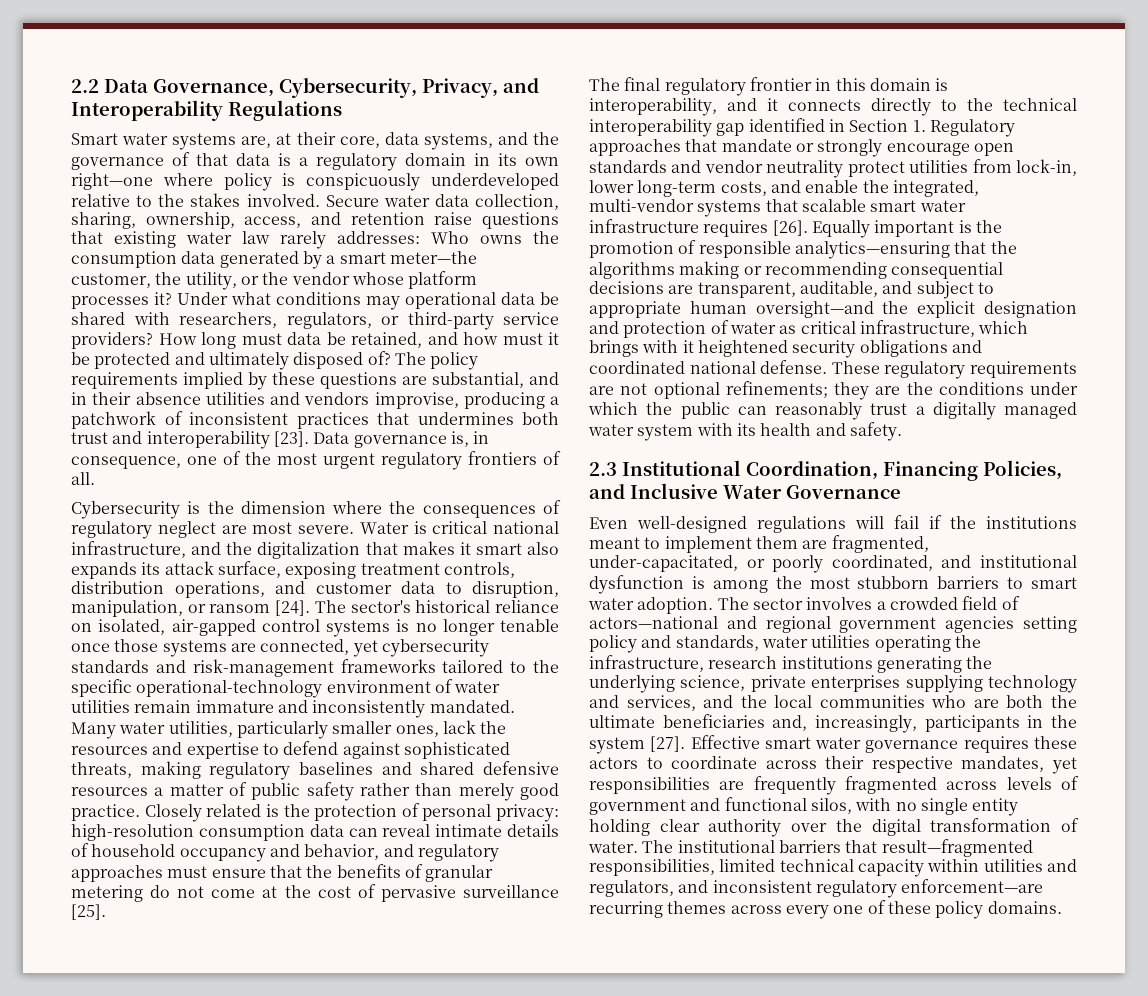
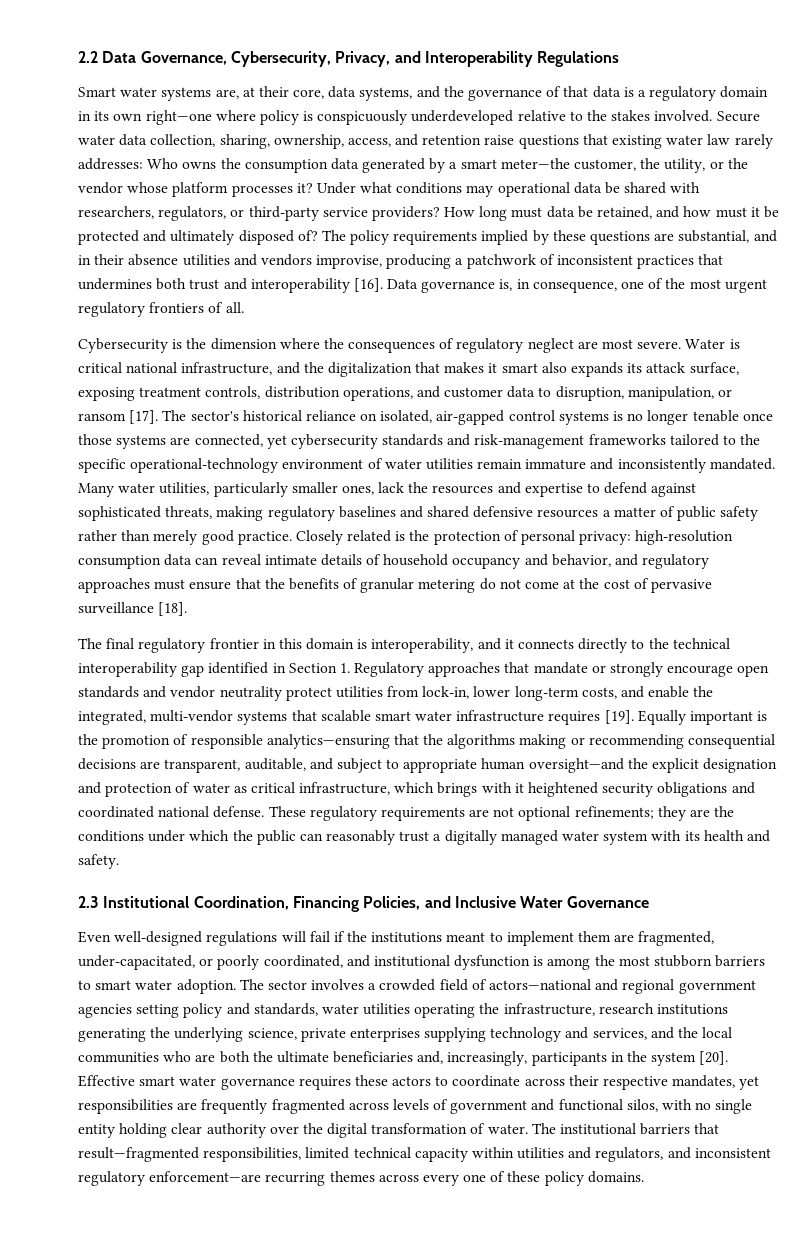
[273,431,309,447] [23]. -> [353,278,383,292] [16].
[275,600,311,616] [24]. -> [129,410,159,424] [17].
[71,904,106,920] [25]. -> [158,602,188,616] [18].
[772,220,808,236] [26]. -> [604,710,634,724] [19].
[650,736,686,752] [27]. -> [699,1051,729,1065] [20].

